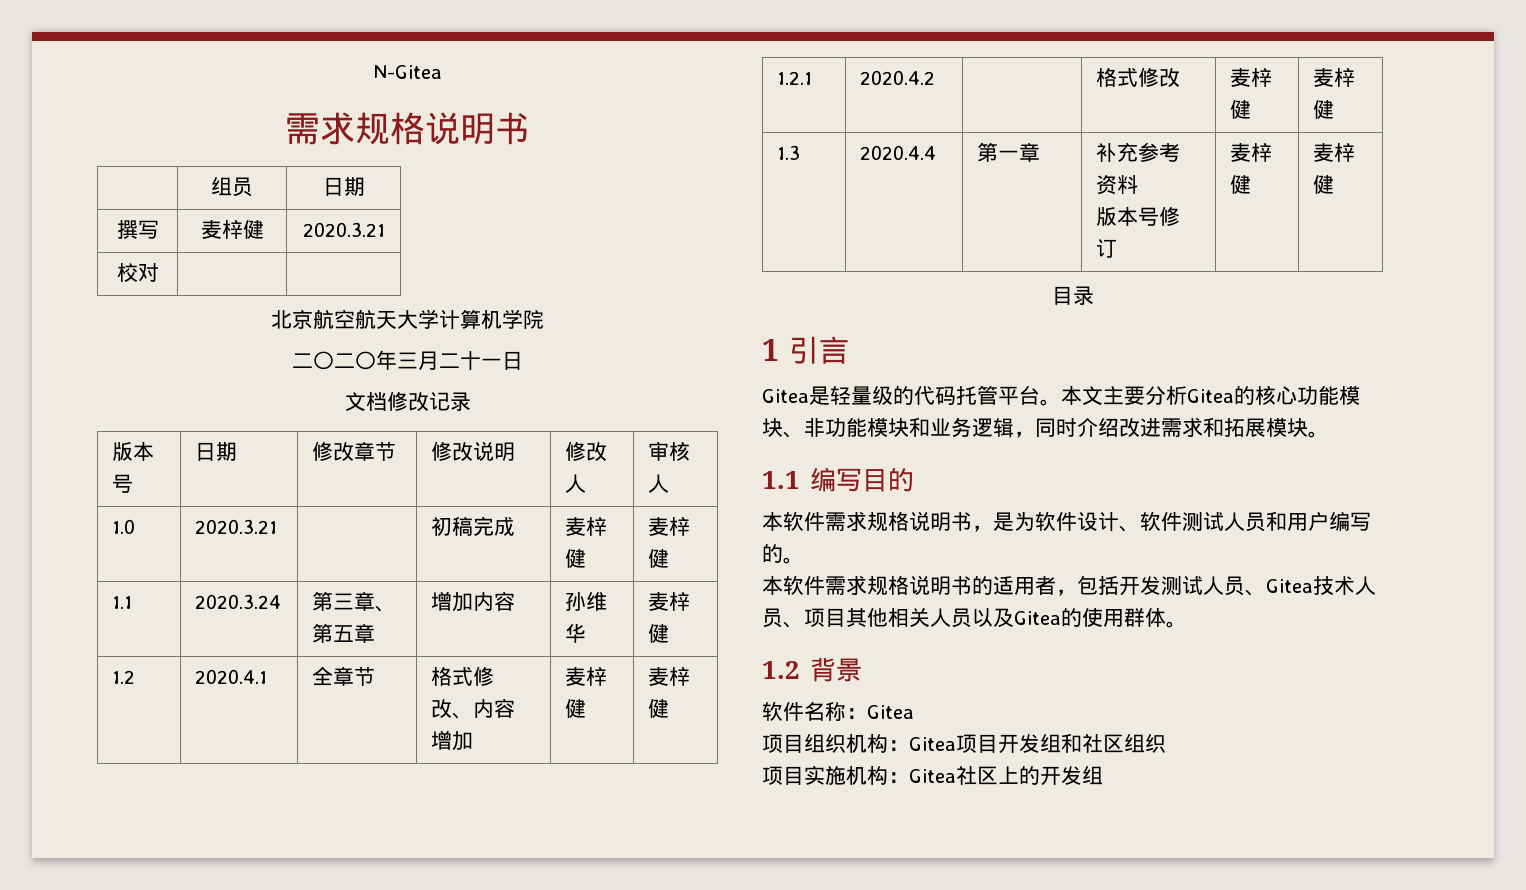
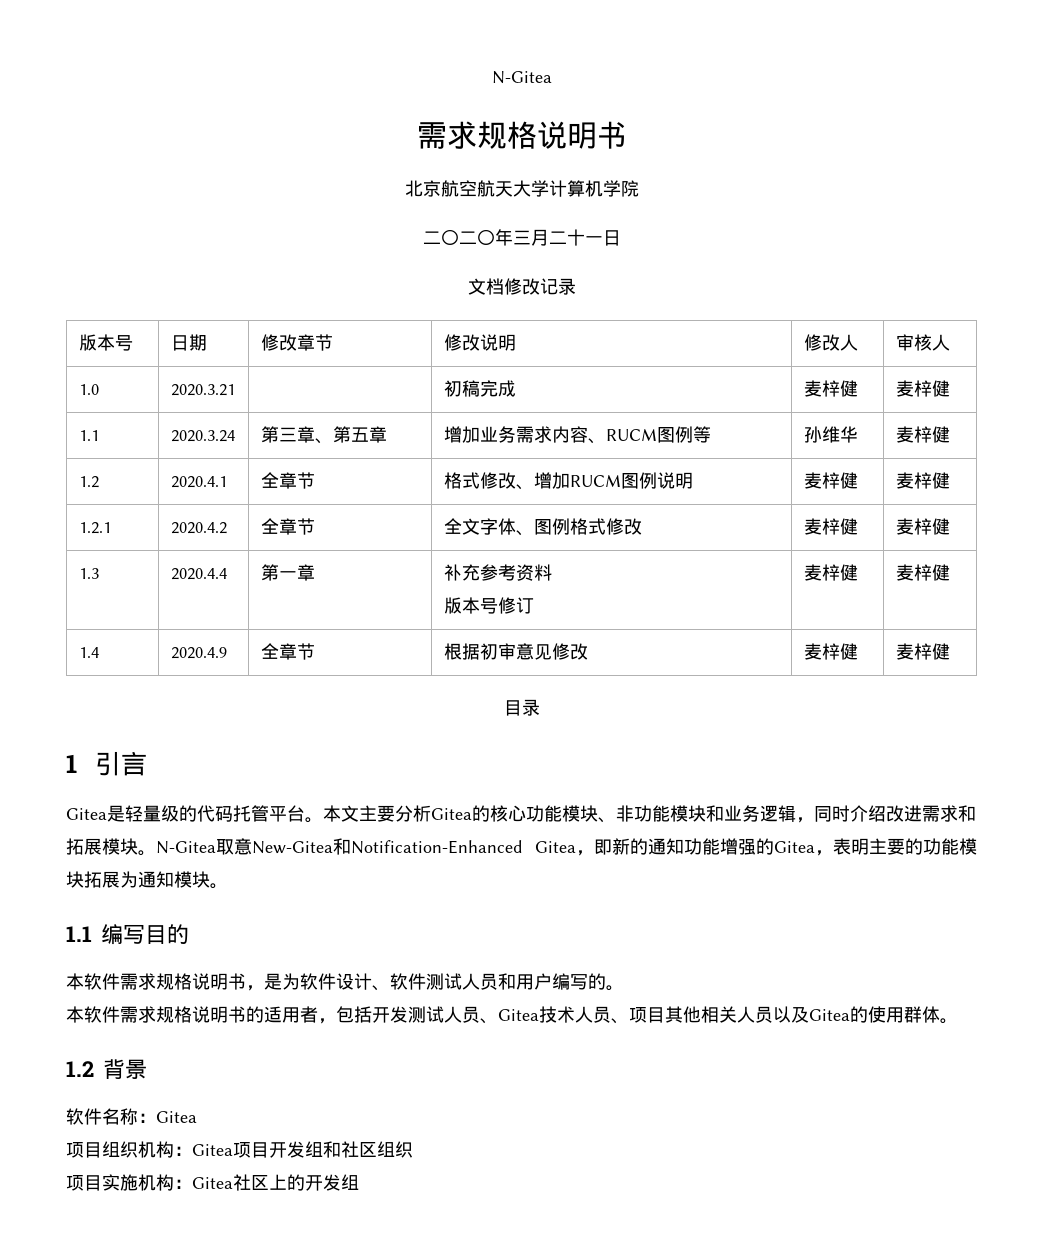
[211,177,253,197] [322,177,365,196] [116,220,159,239] [200,220,264,239] [302,222,385,237] [116,263,159,282] // | 组员 | 日期 // 撰写 | 麦梓健 | 2020.3.21 // 校对 | | -> (627, 135) none
[473,591,516,611] 内容 -> [479,426,711,444] 业务需求内容、RUCM图例等
[473,698,516,718] [431,730,474,751] 内容增加 -> [533,472,693,489] 增加RUCM图例说明
(936, 77) | -> [260,518,315,535] [443,518,570,536] 全章节 | 全文字体、图例
(1335, 184) none -> [78,647,99,658] [170,647,227,659] [260,643,315,660] [443,643,588,660] [803,643,858,660] [895,643,950,660] // 1.4 | 2020.4.9 | 全章节 | 根据初审意见修改 | 麦梓健 | 麦梓健
(1329, 434) none -> [156,838,977,856] [66,871,228,889] N-Gitea取意New-Gitea和Notification-Enhanced Gitea，即新的通知功能增强的Gitea，表明主要的功能模块拓展为通知模块。

